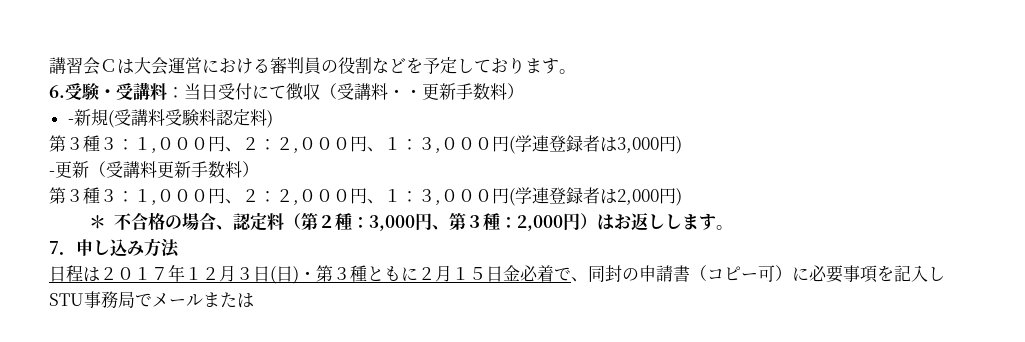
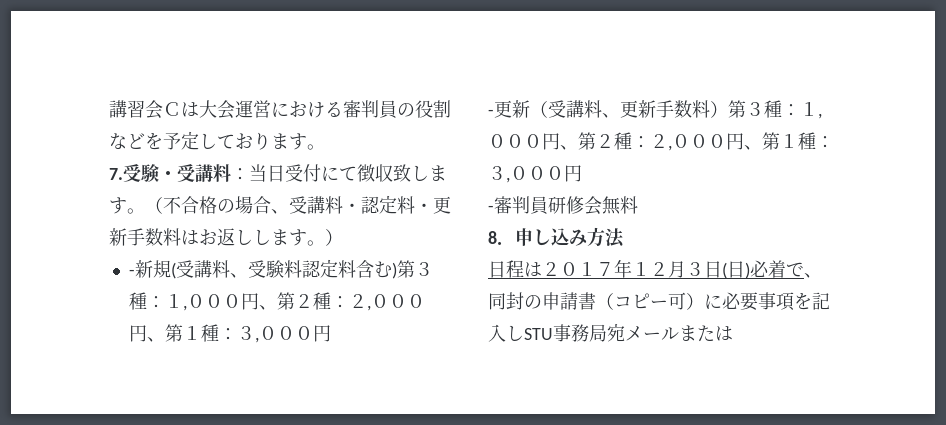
[49,85,65,98] 6. -> [109,168,123,180] 7.
[320,83,337,99] （ -> [393,164,447,182] [109,196,289,214] 致します。（不合格の場合、
(405, 93) none -> [361,195,415,214] 認定料
(507, 91) none -> [181,228,325,246] はお返しします。
(165, 117) none -> [229,273,248,278] 、
[266,110,273,128] [49,135,682,154] ) // 第３種３：１,０００円、２：２,０００円、１：３,０００円(学連登録者は3,000円) -> [355,260,433,279] [128,292,425,311] [128,324,331,343] 含む)第３種：１,０００円、第２種：２,０００円、第１種：３,０００円
[157,161,259,178] [49,187,682,206] [88,212,734,231] [49,241,59,254] 更新手数料） // 第３種３：１,０００円、２：２,０００円、１：３,０００円(学連登録者は2,000円) // ＊不合格の場合、認定料（第２種：3,000円、第３種：2,000円）はお返しします。 // 7 -> [602,100,822,119] [488,132,834,151] [488,165,582,183] [488,196,638,215] [488,231,497,244] 、更新手数料）第３種：１,０００円、第２種：２,０００円、第１種：３,０００円 // -審判員研修会無料 // 8
[299,265,520,282] ・第３種ともに２月１５日金 -> (750, 270) none
[135,293,152,307] で -> [607,324,625,342] 宛

